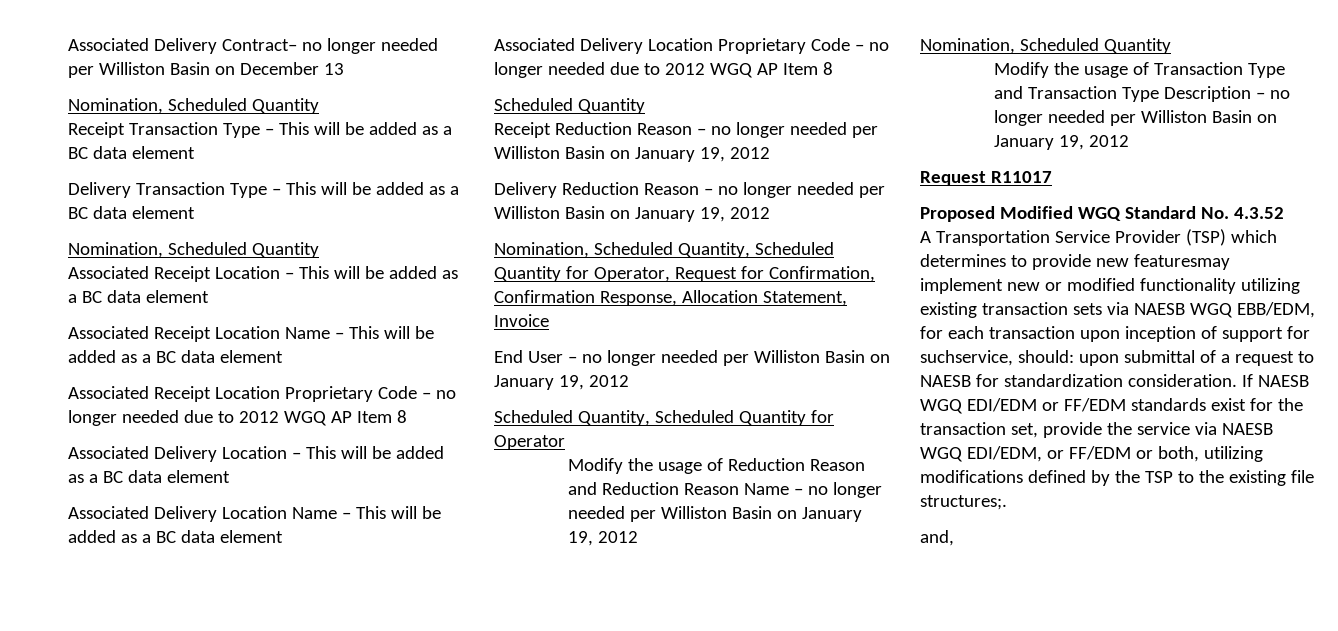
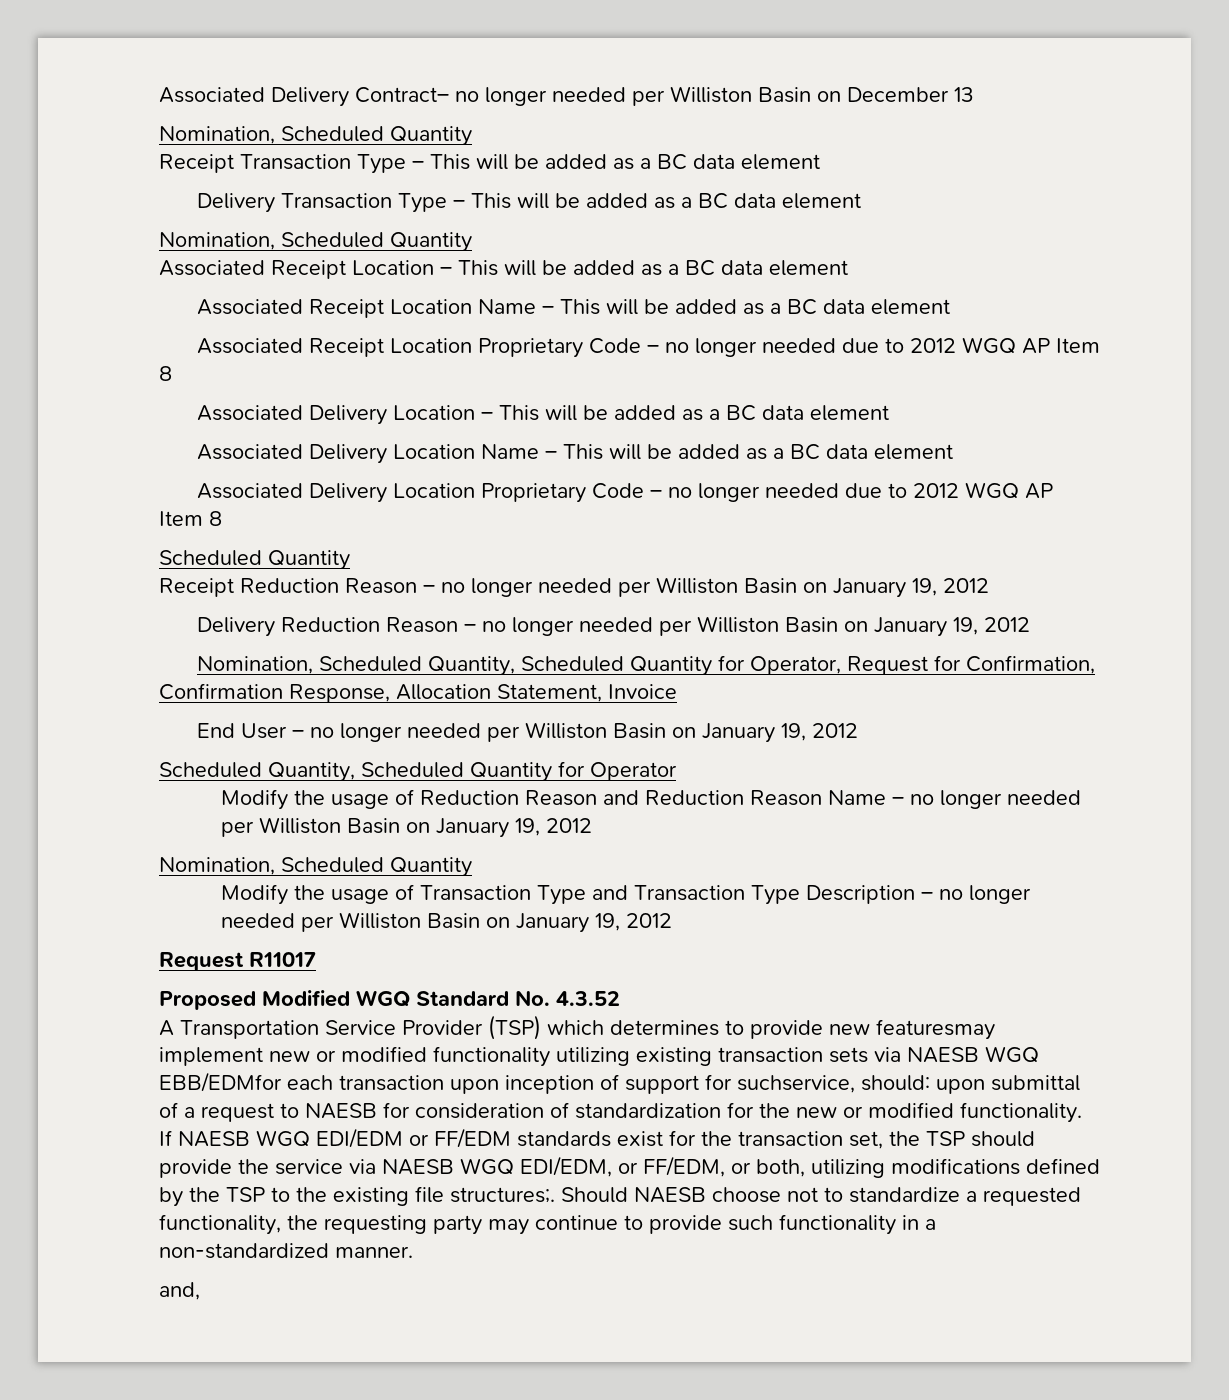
[1236,302,1315,318] [920,326,943,339] EBB/EDM, for -> [159,1072,282,1092] EBB/EDMfor
[1003,374,1237,387] standardization consideration. -> [415,1102,1082,1123] consideration of standardization for the new or modified functionality.
(1038, 430) none -> [889,1131,1035,1147] the TSP should
[1068,446,1131,460] FF/EDM -> [643,1156,725,1177] FF/EDM,
(1007, 502) none -> [561,1187,1081,1206] [159,1214,936,1235] [159,1243,413,1259] Should NAESB choose not to standardize a requested functionality, the requesting party may continue to provide such functionality in a non-standardized manner.

